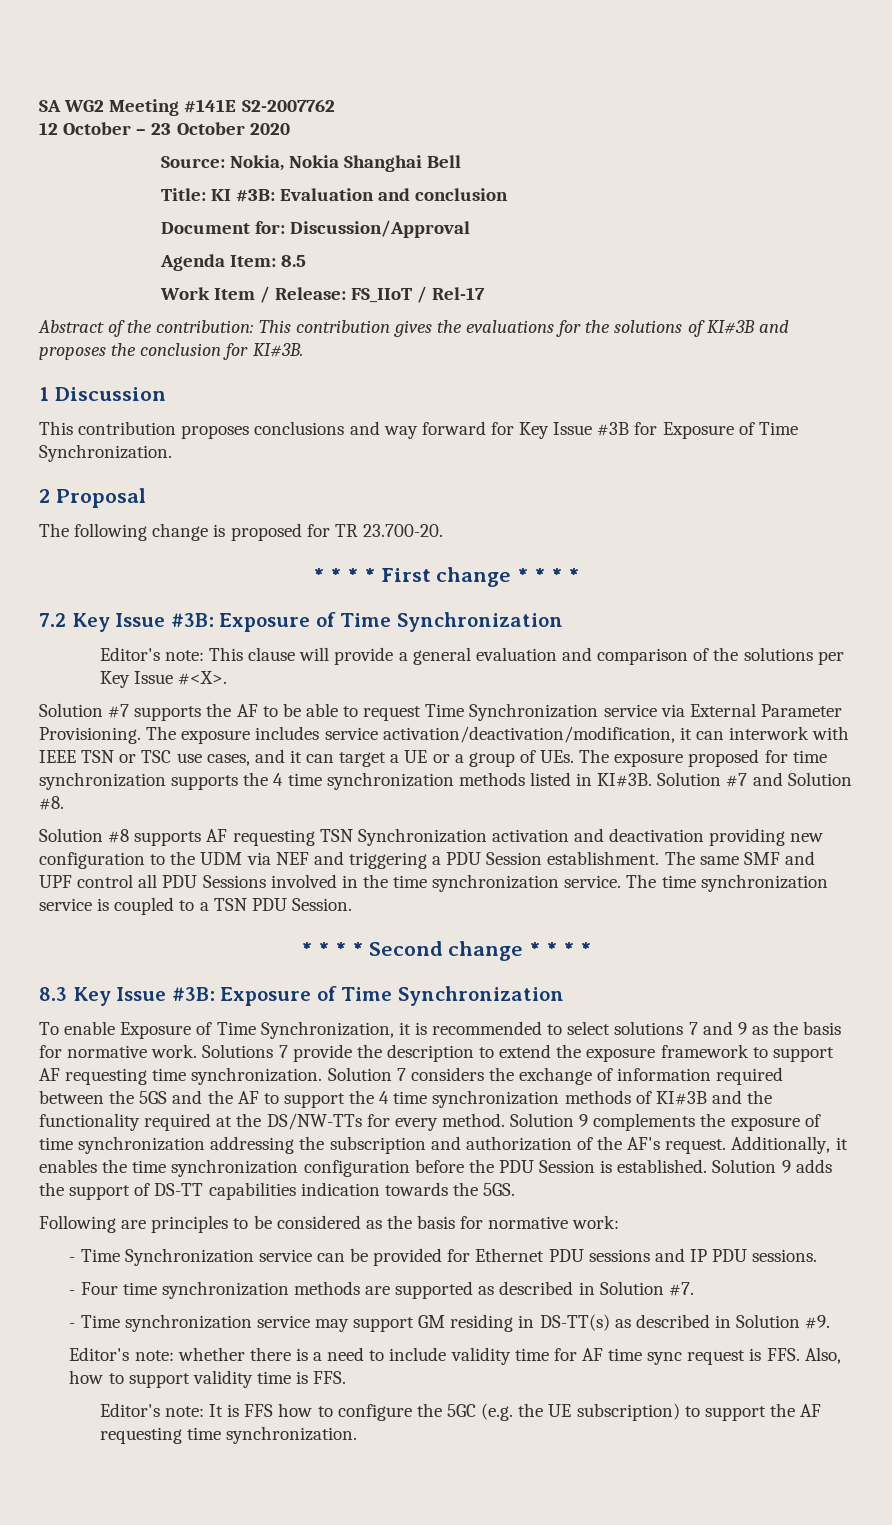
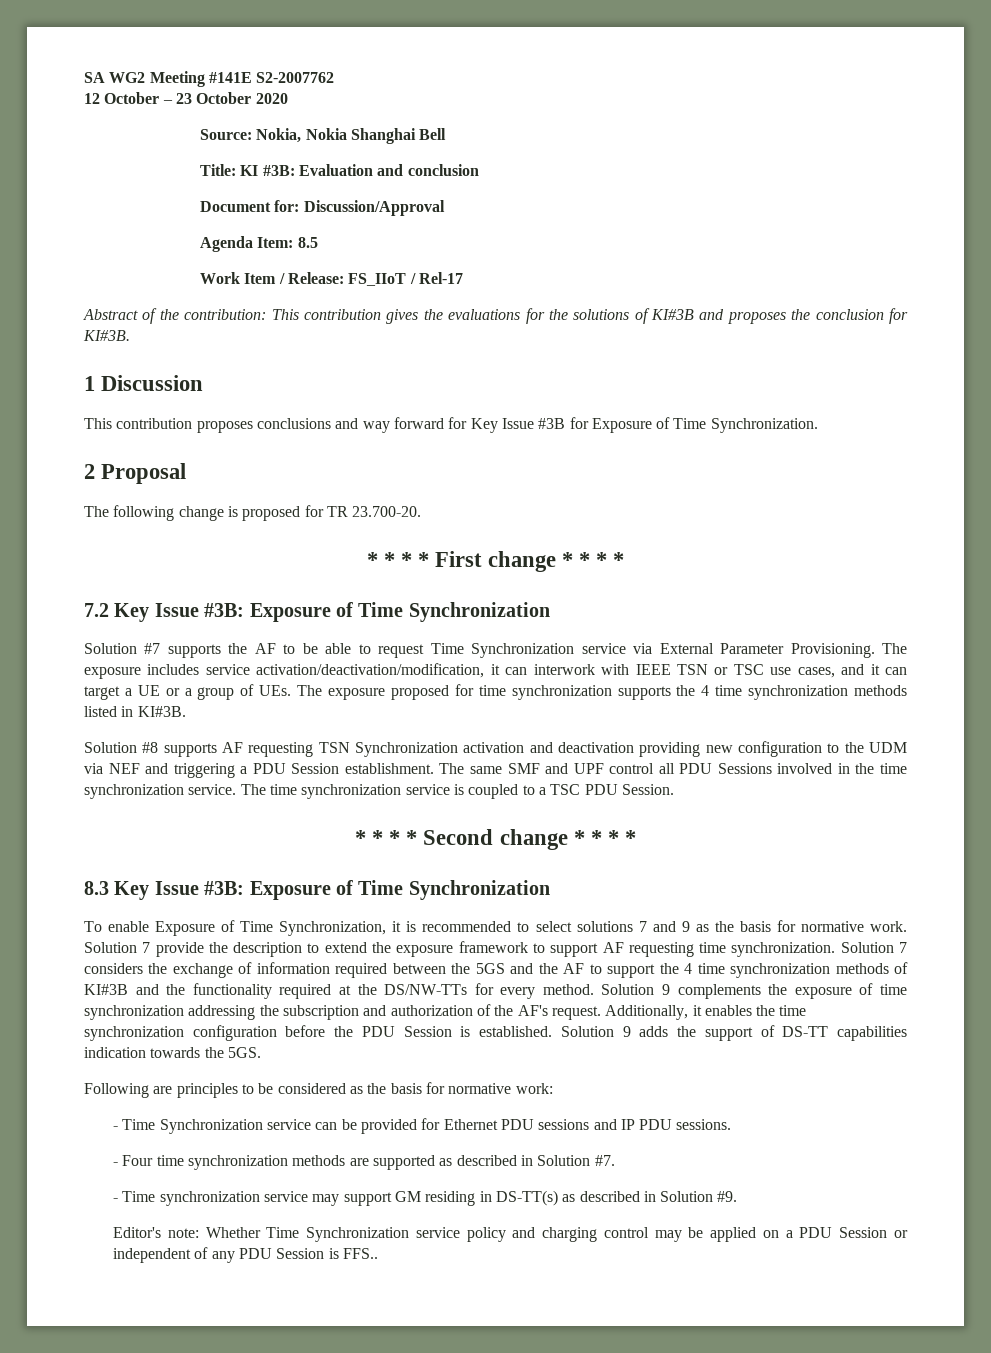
[99,647,844,665] [99,671,228,688] // Editor's note: This clause will provide a general evaluation and comparison of the solutions per Key Issue #<X>. -> (550, 612) none
[657,772,852,787] [39,796,64,810] Solution #7 and Solution #8. -> (186, 711) none
[213,898,247,911] TSN -> [550,784,581,795] TSC
[202,1044,274,1058] Solutions -> [84,942,137,953] Solution
[177,1347,841,1365] [69,1370,347,1388] [99,1403,822,1421] [99,1426,358,1444] whether there is a need to include validity time for AF time sync request is FFS. Also, how to support validity time is FFS. // Editor's note: It is FFS how to configure the 5GC (e.g. the UE subscription) to support the AF requesting time synchronization. -> [205,1227,908,1242] [112,1247,378,1263] Whether Time Synchronization service policy and charging control may be applied on a PDU Session or independent of any PDU Session is FFS..

